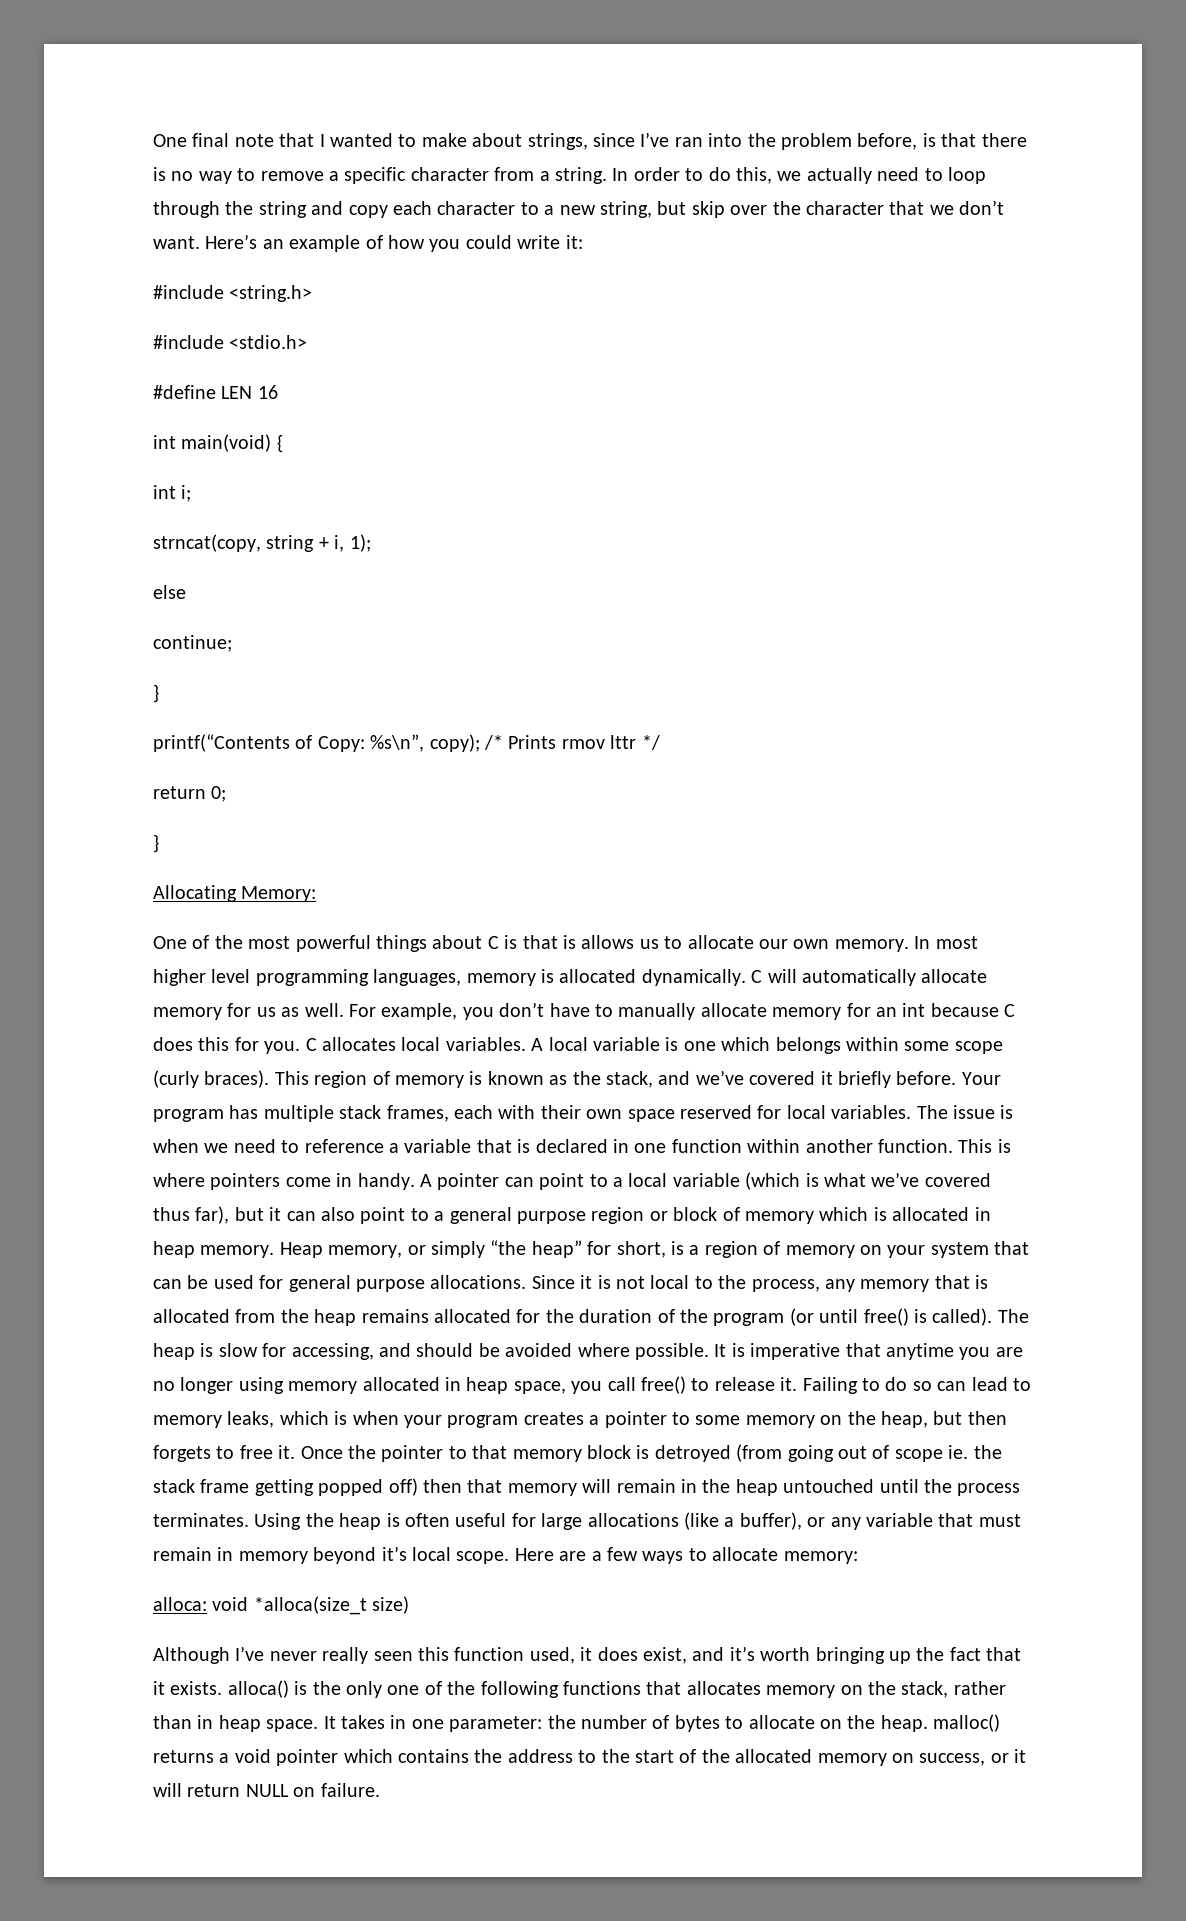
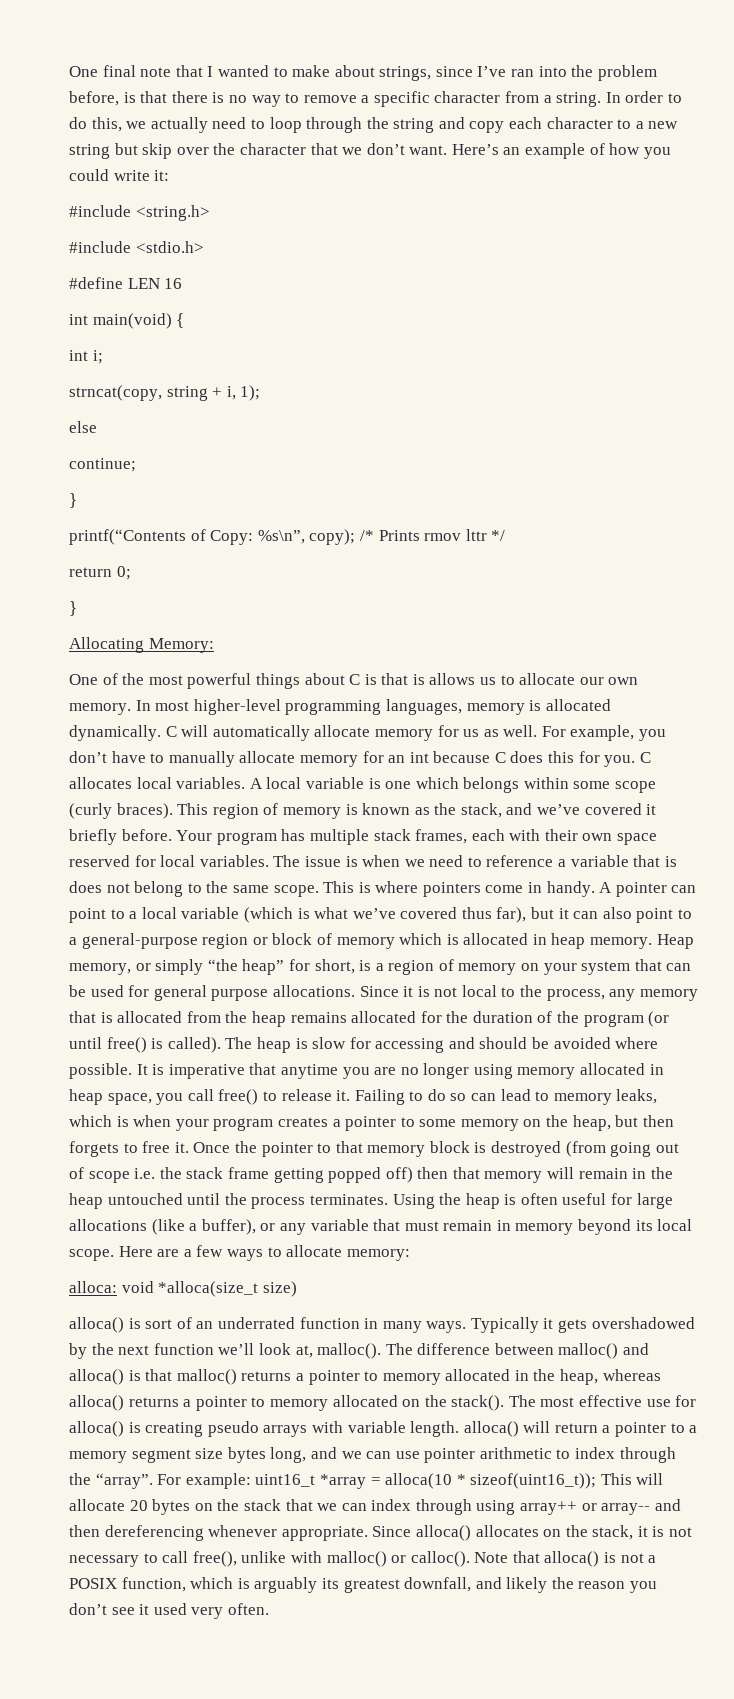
[599,201,652,218] string, -> [69,144,110,159] string
[153,969,251,986] higher level -> [193,699,281,715] higher-level
[535,1139,953,1153] declared in one function within another function. -> [69,881,319,897] does not belong to the same scope.
[449,1207,586,1224] general purpose -> [81,933,198,949] general-purpose
[291,1343,374,1360] accessing, -> [375,1038,445,1053] accessing
[654,1445,731,1462] detroyed -> [491,1141,562,1157] destroyed
[948,1445,969,1459] ie. -> [134,1168,156,1179] i.e.
[381,1546,407,1561] it’s -> [635,1220,653,1231] its
[153,1646,1022,1664] [153,1680,1006,1698] [153,1714,1001,1732] [153,1749,1027,1766] [153,1783,380,1797] Although I’ve never really seen this function used, it does exist, and it’s worth bringing up the fact that it exists. alloca() is the only one of the following functions that allocates memory on the stack, rather than in heap space. It takes in one parameter: the number of bytes to allocate on the heap. malloc() returns a void pointer which contains the address to the start of the allocated memory on success, or it will return NULL on failure. -> [69,1317,695,1333] [69,1343,650,1359] [69,1369,661,1385] [69,1395,697,1411] [69,1421,698,1437] [69,1447,676,1463] [69,1473,664,1489] [69,1499,681,1515] [69,1525,693,1541] [69,1551,657,1567] [69,1577,658,1593] [69,1603,269,1619] alloca() is sort of an underrated function in many ways. Typically it gets overshadowed by the next function we’ll look at, malloc(). The difference between malloc() and alloca() is that malloc() returns a pointer to memory allocated in the heap, whereas alloca() returns a pointer to memory allocated on the stack(). The most effective use for alloca() is creating pseudo arrays with variable length. alloca() will return a pointer to a memory segment size bytes long, and we can use pointer arithmetic to index through the “array”. For example: uint16_t *array = alloca(10 * sizeof(uint16_t)); This will allocate 20 bytes on the stack that we can index through using array++ or array-- and then dereferencing whenever appropriate. Since alloca() allocates on the stack, it is not necessary to call free(), unlike with malloc() or calloc(). Note that alloca() is not a POSIX function, which is arguably its greatest downfall, and likely the reason you don’t see it used very often.

